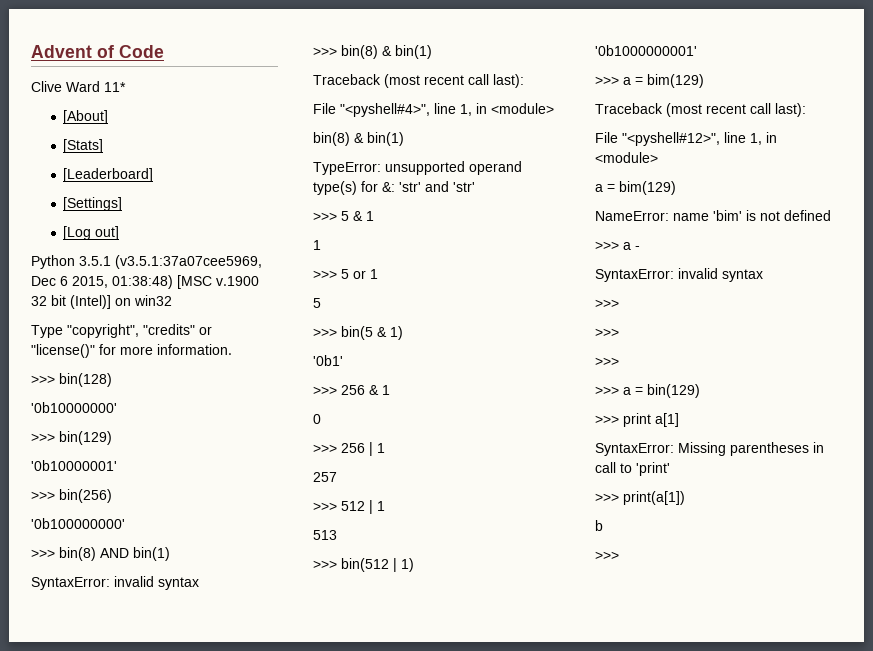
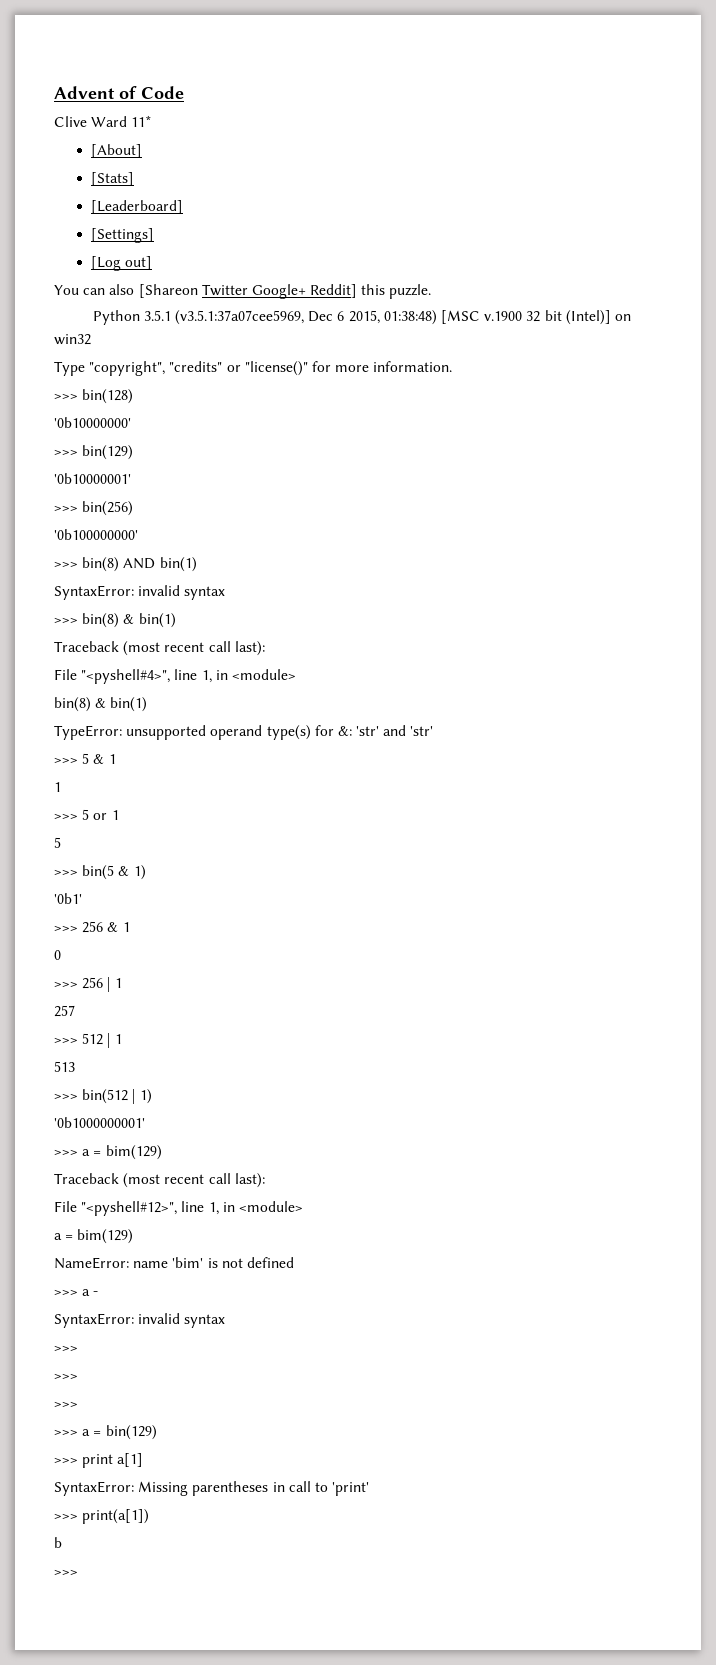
(120, 233) none -> [54,284,432,299] // You can also [Shareon Twitter Google+ Reddit] this puzzle.

